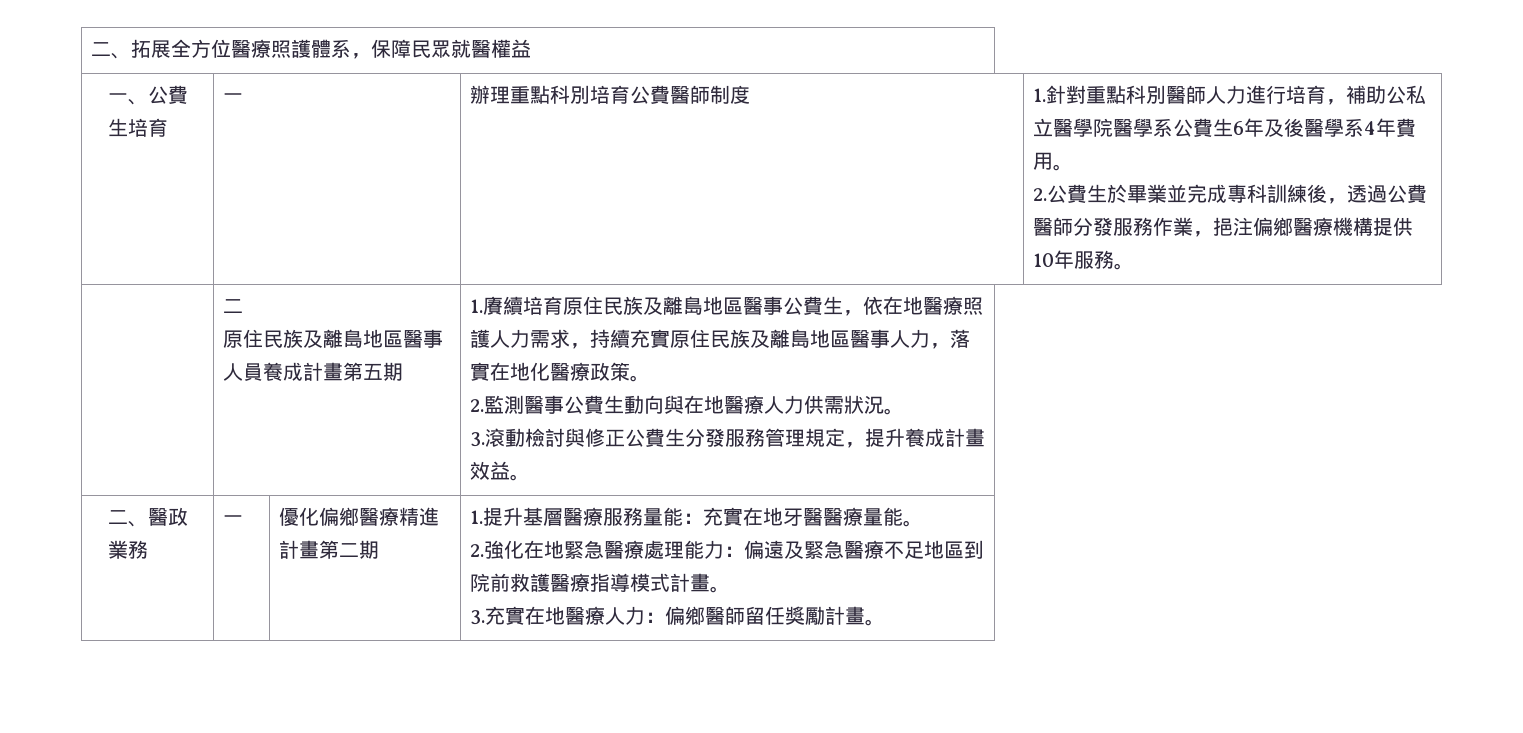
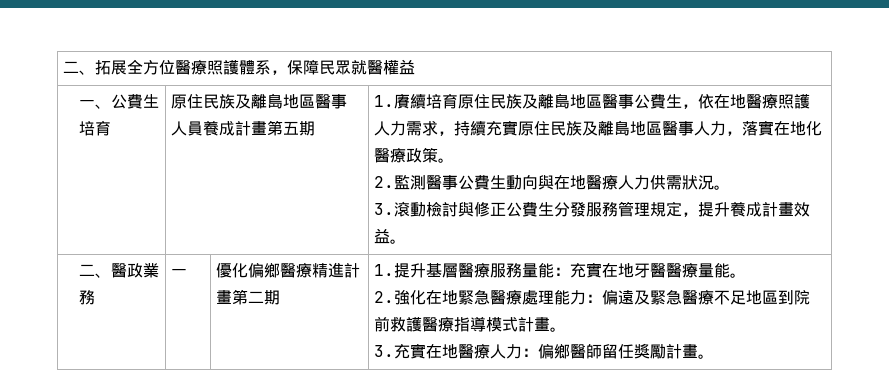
[222,93,243,102] [469,85,750,104] [1032,85,1426,105] [1032,118,1416,137] [1032,152,1073,171] [1032,184,1427,204] [1032,217,1413,237] [1032,250,1134,270] [222,299,243,313] 一 | 辦理重點科別培育公費醫師制度 | 1.針對重點科別醫師人力進行培育，補助公私立醫學院醫學系公費生6年及後醫學系4年費用。 // 2.公費生於畢業並完成專科訓練後，透過公費醫師分發服務作業，挹注偏鄉醫療機構提供10年服務。 // | 二 // -> (112, 128) none

